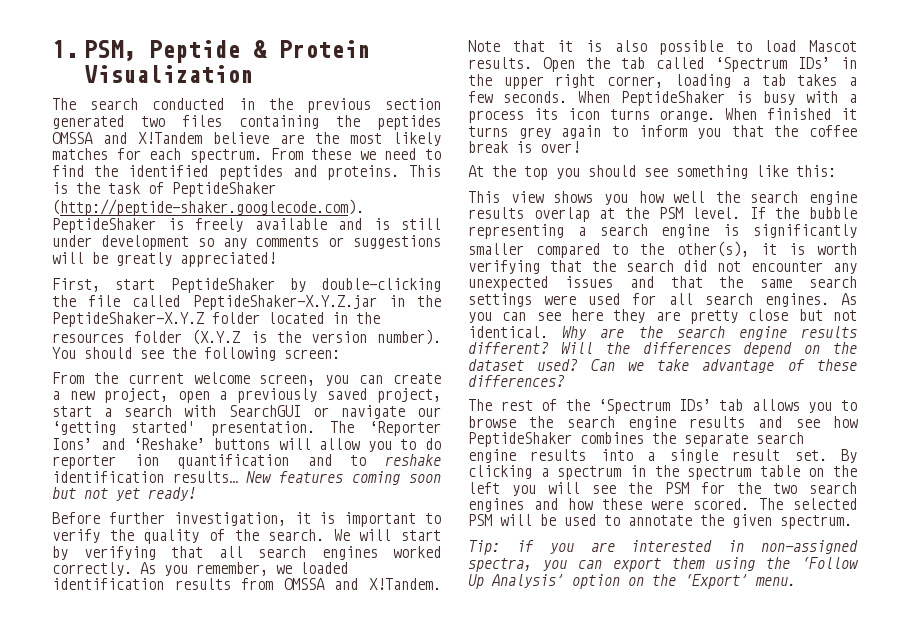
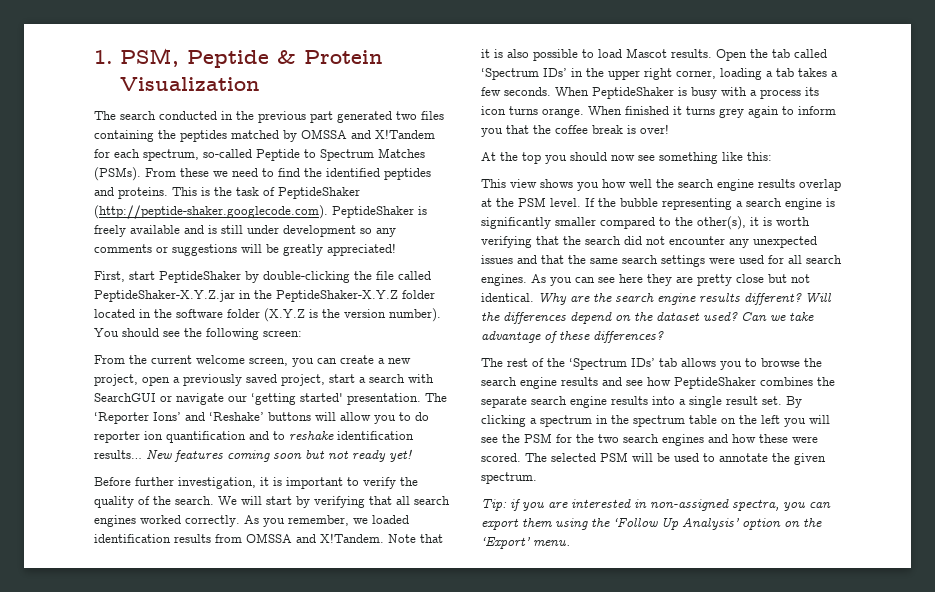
[385,98,441,110] section -> [310,111,333,123] part
(441, 122) none -> [231,130,297,142] matched by
[213,132,441,146] [52,148,262,163] believe are the most likely matches for each spectrum. -> [94,148,425,161] [94,167,141,181] for each spectrum, so-called Peptide to Spectrum Matches (PSMs).
[52,333,124,343] resources -> [176,309,223,318] software
[116,487,196,501] yet ready! -> [352,449,412,462] ready yet!
(636, 171) none -> [611,155,635,161] now

